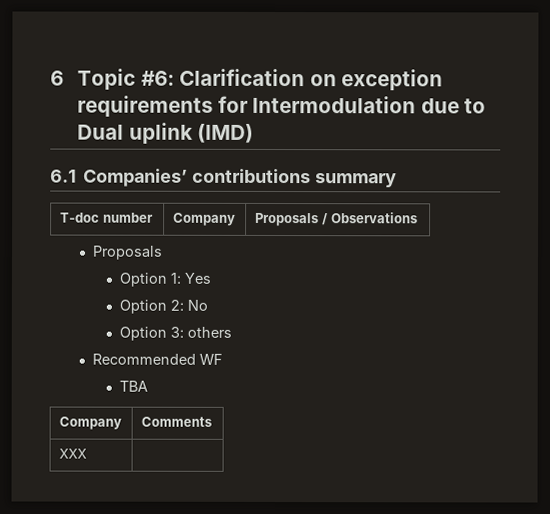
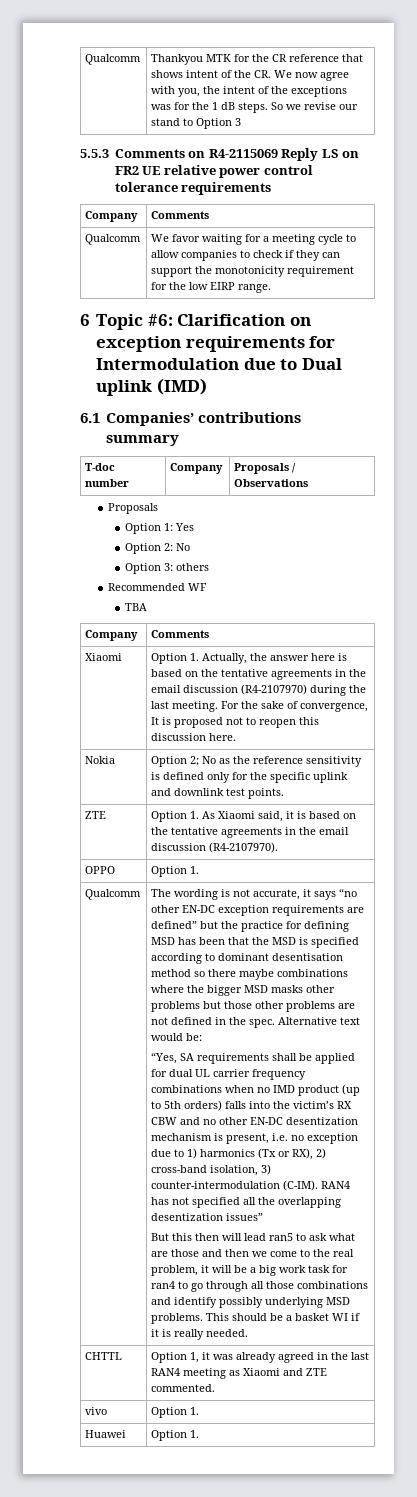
(50, 78) none -> [85,54,142,65] [151,54,364,65] [151,70,350,81] [151,86,348,97] [151,102,359,113] [151,118,242,129] [80,148,360,161] [114,165,313,178] [114,182,272,195] [85,211,139,222] [151,211,210,219] [85,234,142,245] [151,234,357,245] [151,250,341,261] [151,266,355,277] [151,282,272,293] Qualcomm | Thankyou MTK for the CR reference that shows intent of the CR. We now agree with you, the intent of the exceptions was for the 1 dB steps. So we revise our stand to Option 3 // 5.5.3 Comments on R4-2115069 Reply LS on FR2 UE relative power control tolerance requirements // Company | Comments // Qualcomm | We favor waiting for a meeting cycle to allow companies to check if they can support the monotonicity requirement for the low EIRP range. //
[58,448,87,459] XXX | -> [85,653,123,661] [151,653,348,664] [151,669,367,680] [151,684,367,696] [151,701,369,712] [151,717,320,728] [151,733,237,741] [85,756,116,764] [151,756,363,767] [151,772,349,783] [151,788,285,799] [85,811,107,819] [151,811,357,822] [151,827,350,838] [151,842,279,853] [85,866,116,874] [151,866,200,877] [85,889,142,900] [151,888,358,900] [151,905,365,916] [151,921,350,932] [151,937,360,948] [151,953,344,964] [151,969,349,980] [151,985,336,996] [151,1001,356,1012] [151,1017,361,1028] [151,1033,203,1041] [151,1052,356,1064] [151,1069,307,1080] [151,1084,361,1096] [151,1100,353,1111] [151,1117,359,1125] [151,1133,359,1144] [151,1148,327,1160] [151,1164,272,1176] [151,1180,351,1191] [151,1197,342,1208] [151,1213,264,1221] [151,1233,356,1241] [151,1249,355,1257] [151,1265,349,1276] [151,1281,369,1292] [151,1297,351,1308] [151,1313,361,1324] [151,1329,249,1340] [85,1352,123,1360] [151,1352,370,1363] [151,1368,328,1379] [151,1384,216,1392] [85,1407,108,1415] [151,1407,200,1418] [85,1430,127,1438] [151,1430,200,1441] Xiaomi | Option 1. Actually, the answer here is based on the tentative agreements in the email discussion (R4-2107970) during the last meeting. For the sake of convergence, It is proposed not to reopen this discussion here. // Nokia | Option 2; No as the reference sensitivity is defined only for the specific uplink and downlink test points. // ZTE | Option 1. As Xiaomi said, it is based on the tentative agreements in the email discussion (R4-2107970). // OPPO | Option 1. // Qualcomm | The wording is not accurate, it says “no other EN-DC exception requirements are defined” but the practice for defining MSD has been that the MSD is specified according to dominant desentisation method so there maybe combinations where the bigger MSD masks other problems but those other problems are not defined in the spec. Alternative text would be: // “Yes, SA requirements shall be applied for dual UL carrier frequency combinations when no IMD product (up to 5th orders) falls into the victim’s RX CBW and no other EN-DC desentization mechanism is present, i.e. no exception due to 1) harmonics (Tx or RX), 2) cross-band isolation, 3) counter-intermodulation (C-IM). RAN4 has not specified all the overlapping desentization issues” // But this then will lead ran5 to ask what are those and then we come to the real problem, it will be a big work task for ran4 to go through all those combinations and identify possibly underlying MSD problems. This should be a basket WI if it is really needed. // CHTTL | Option 1, it was already agreed in the last RAN4 meeting as Xiaomi and ZTE commented. // vivo | Option 1. // Huawei | Option 1.

